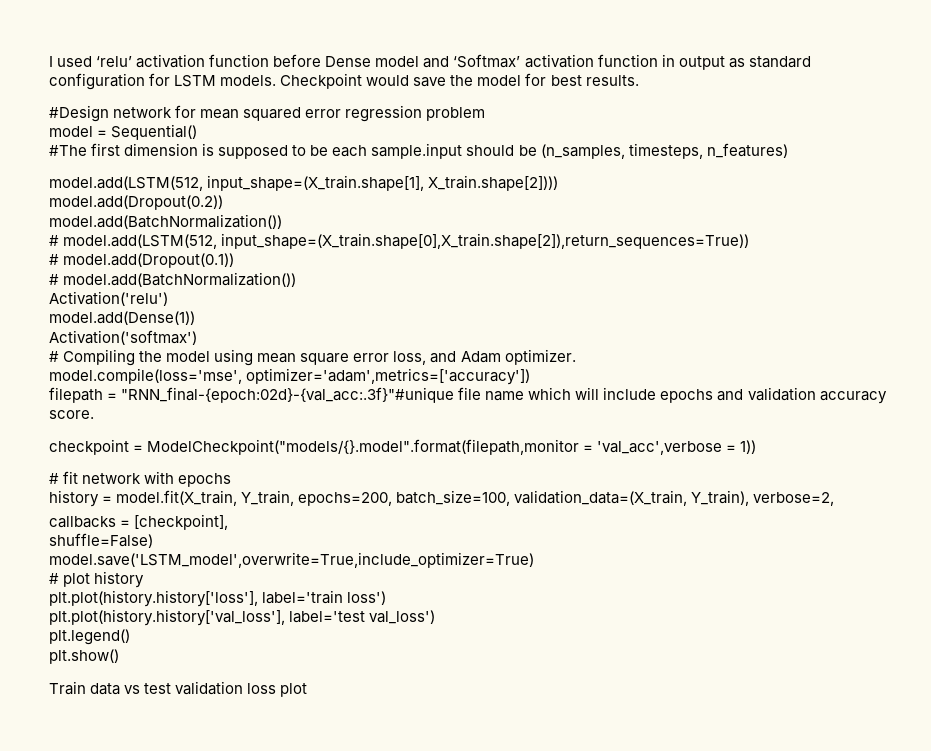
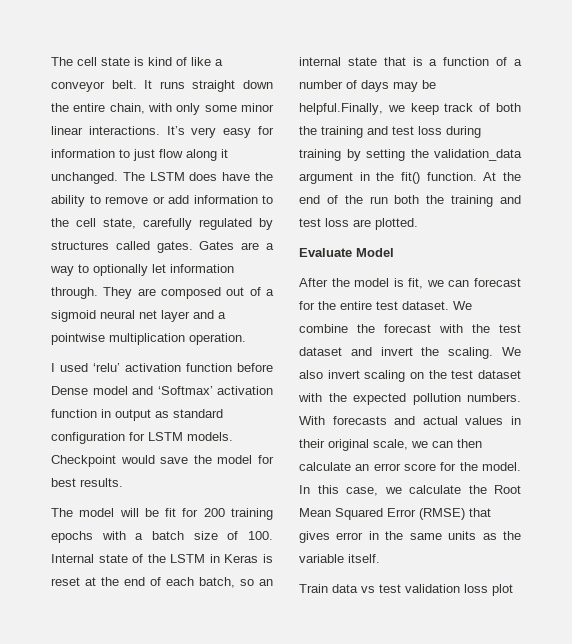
(49, 61) none -> [51,57,223,66] [51,80,273,92] [51,103,274,115] [51,126,274,138] [51,149,228,161] [51,172,273,184] [51,195,273,207] [51,218,273,230] [51,241,274,253] [50,264,234,276] [51,287,274,299] [51,310,226,322] [51,333,246,345] The cell state is kind of like a conveyor belt. It runs straight down the entire chain, with only some minor linear interactions. It’s very easy for information to just flow along it unchanged. The LSTM does have the ability to remove or add information to the cell state, carefully regulated by structures called gates. Gates are a way to optionally let information through. They are composed out of a sigmoid neural net layer and a pointwise multiplication operation. //
[49,105,486,122] [49,124,198,140] [49,143,788,159] [49,175,559,191] [49,195,223,210] [49,214,282,229] [49,233,750,249] [49,253,235,268] [49,272,297,287] [49,291,168,306] [49,311,195,325] [49,330,197,345] [49,349,576,366] [49,368,531,385] [49,387,887,404] [49,410,94,419] [49,439,757,455] [49,471,232,487] [49,490,835,507] [49,514,229,530] [49,533,153,548] [49,552,534,568] [49,571,145,588] [49,590,387,607] [49,609,436,626] [49,629,130,645] [49,649,119,664] #Design network for mean squared error regression problem // model = Sequential() // #The first dimension is supposed to be each sample.input should be (n_samples, timesteps, n_features) // model.add(LSTM(512, input_shape=(X_train.shape[1], X_train.shape[2]))) // model.add(Dropout(0.2)) // model.add(BatchNormalization()) // # model.add(LSTM(512, input_shape=(X_train.shape[0],X_train.shape[2]),return_sequences=True)) // # model.add(Dropout(0.1)) // # model.add(BatchNormalization()) // Activation('relu') // model.add(Dense(1)) // Activation('softmax') // # Compiling the model using mean square error loss, and Adam optimizer. // model.compile(loss='mse', optimizer='adam',metrics=['accuracy']) // filepath = "RNN_final-{epoch:02d}-{val_acc:.3f}"#unique file name which will include epochs and validation accuracy score. // checkpoint = ModelCheckpoint("models/{}.model".format(filepath,monitor = 'val_acc',verbose = 1)) // # fit network with epochs // history = model.fit(X_train, Y_train, epochs=200, batch_size=100, validation_data=(X_train, Y_train), verbose=2, // callbacks = [checkpoint], // shuffle=False) // model.save('LSTM_model',overwrite=True,include_optimizer=True) // # plot history // plt.plot(history.history['loss'], label='train loss') // plt.plot(history.history['val_loss'], label='test val_loss') // plt.legend() // plt.show() -> [51,508,273,520] [51,531,273,543] [51,554,273,563] [51,577,273,588] [299,57,522,66] [299,80,436,92] [299,103,521,115] [299,126,481,138] [299,149,522,161] [299,172,521,184] [299,195,521,207] [299,218,418,230] [299,248,394,257] [299,278,521,289] [299,301,472,310] [299,324,521,333] [299,347,521,359] [299,370,521,382] [298,393,521,405] [299,416,521,425] [299,439,482,451] [299,462,521,471] [299,485,521,496] [299,508,491,520] [299,531,521,543] [299,554,380,563] The model will be fit for 200 training epochs with a batch size of 100. Internal state of the LSTM in Keras is reset at the end of each batch, so an internal state that is a function of a number of days may be helpful.Finally, we keep track of both the training and test loss during training by setting the validation_data argument in the fit() function. At the end of the run both the training and test loss are plotted. // Evaluate Model // After the model is fit, we can forecast for the entire test dataset. We combine the forecast with the test dataset and invert the scaling. We also invert scaling on the test dataset with the expected pollution numbers. With forecasts and actual values in their original scale, we can then calculate an error score for the model. In this case, we calculate the Root Mean Squared Error (RMSE) that gives error in the same units as the variable itself.

